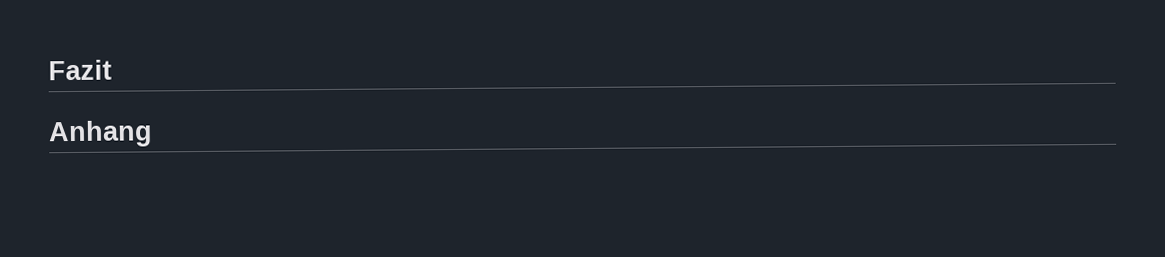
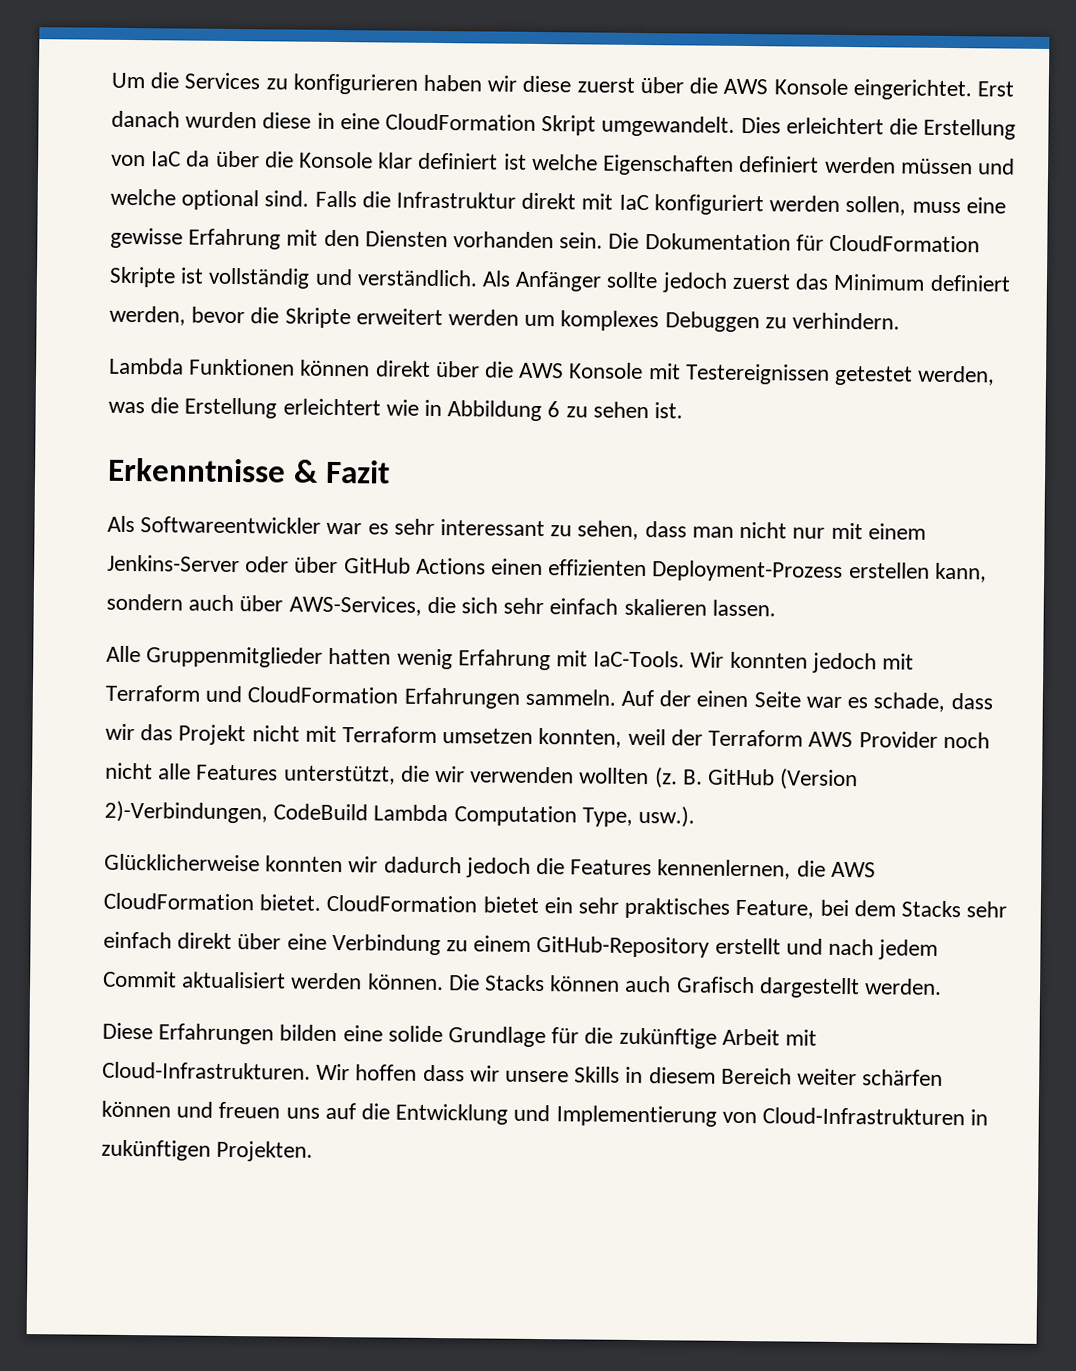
[48,59,112,81] [48,120,153,148] Fazit // Anhang -> [111,72,1014,101] [111,110,1017,140] [111,150,1015,176] [110,188,1006,216] [110,227,981,253] [109,266,1011,293] [109,305,901,333] [109,357,996,386] [108,397,684,422] [107,457,390,484] [107,515,926,540] [107,554,987,583] [106,593,776,617] [106,645,915,674] [105,684,993,712] [105,723,990,749] [105,762,859,791] [104,800,696,828] [104,853,876,880] [103,892,1008,919] [103,931,939,960] [103,970,943,999] [102,1022,818,1049] [102,1061,944,1086] [101,1100,989,1127] [101,1139,314,1162] Um die Services zu konfigurieren haben wir diese zuerst über die AWS Konsole eingerichtet. Erst danach wurden diese in eine CloudFormation Skript umgewandelt. Dies erleichtert die Erstellung von IaC da über die Konsole klar definiert ist welche Eigenschaften definiert werden müssen und welche optional sind. Falls die Infrastruktur direkt mit IaC konfiguriert werden sollen, muss eine gewisse Erfahrung mit den Diensten vorhanden sein. Die Dokumentation für CloudFormation Skripte ist vollständig und verständlich. Als Anfänger sollte jedoch zuerst das Minimum definiert werden, bevor die Skripte erweitert werden um komplexes Debuggen zu verhindern. // Lambda Funktionen können direkt über die AWS Konsole mit Testereignissen getestet werden, was die Erstellung erleichtert wie in Abbildung 6 zu sehen ist. // Erkenntnisse & Fazit // Als Softwareentwickler war es sehr interessant zu sehen, dass man nicht nur mit einem Jenkins-Server oder über GitHub Actions einen effizienten Deployment-Prozess erstellen kann, sondern auch über AWS-Services, die sich sehr einfach skalieren lassen. // Alle Gruppenmitglieder hatten wenig Erfahrung mit IaC-Tools. Wir konnten jedoch mit Terraform und CloudFormation Erfahrungen sammeln. Auf der einen Seite war es schade, dass wir das Projekt nicht mit Terraform umsetzen konnten, weil der Terraform AWS Provider noch nicht alle Features unterstützt, die wir verwenden wollten (z. B. GitHub (Version 2)-Verbindungen, CodeBuild Lambda Computation Type, usw.). // Glücklicherweise konnten wir dadurch jedoch die Features kennenlernen, die AWS CloudFormation bietet. CloudFormation bietet ein sehr praktisches Feature, bei dem Stacks sehr einfach direkt über eine Verbindung zu einem GitHub-Repository erstellt und nach jedem Commit aktualisiert werden können. Die Stacks können auch Grafisch dargestellt werden. // Diese Erfahrungen bilden eine solide Grundlage für die zukünftige Arbeit mit Cloud-Infrastrukturen. Wir hoffen dass wir unsere Skills in diesem Bereich weiter schärfen können und freuen uns auf die Entwicklung und Implementierung von Cloud-Infrastrukturen in zukünftigen Projekten.

